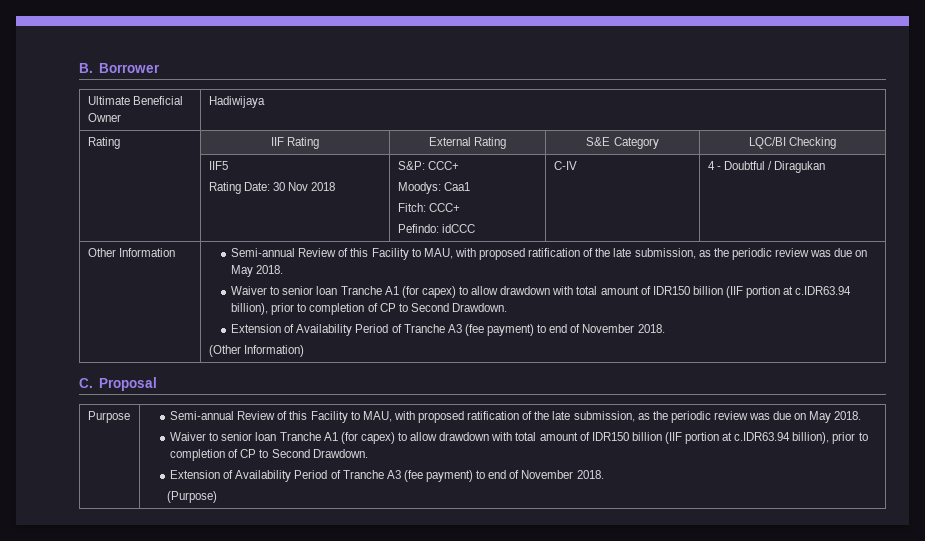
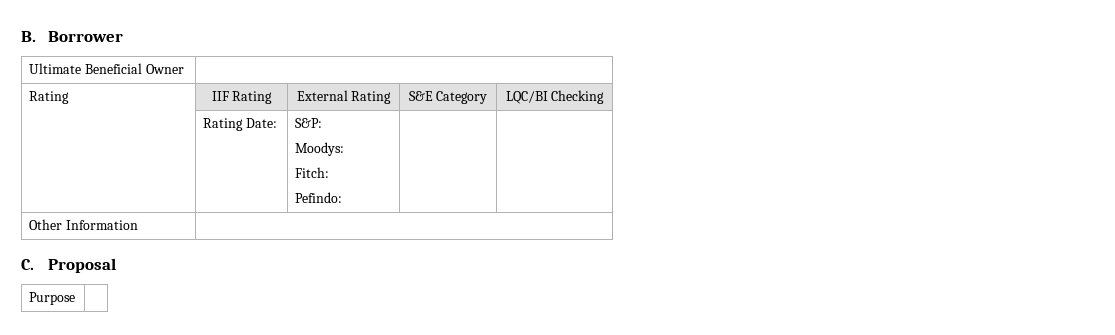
[208,96,265,108] Hadiwijaya -> (184, 69) none
[208,161,228,170] IIF5 // -> (605, 97) none
[273,182,336,191] 30 Nov 2018 -> (277, 123) none
[427,161,459,170] CCC+ -> (323, 123) none
[443,182,470,191] Caa1 -> (345, 149) none
[428,203,460,212] CCC+ -> (330, 172) none
[441,224,475,233] [553,161,577,170] [707,161,826,173] [87,248,175,257] [231,248,868,260] [231,265,284,277] [231,286,852,298] [231,303,507,315] [231,324,665,336] [208,345,304,357] [79,377,157,391] [87,411,130,423] [170,411,862,423] [170,432,868,444] [170,449,368,461] [170,470,604,482] [167,491,218,503] idCCC | C-IV | 4 - Doubtful / Diragukan // Other Information | Semi-annual Review of this Facility to MAU, with proposed ratification of the late submission, as the periodic review was due on May 2018. // Waiver to senior loan Tranche A1 (for capex) to allow drawdown with total amount of IDR150 billion (IIF portion at c.IDR63.94 billion), prior to completion of CP to Second Drawdown. // Extension of Availability Period of Tranche A3 (fee payment) to end of November 2018. // (Other Information) // C. Proposal // Purpose | Semi-annual Review of this Facility to MAU, with proposed ratification of the late submission, as the periodic review was due on May 2018. // Waiver to senior loan Tranche A1 (for capex) to allow drawdown with total amount of IDR150 billion (IIF portion at c.IDR63.94 billion), prior to completion of CP to Second Drawdown. // Extension of Availability Period of Tranche A3 (fee payment) to end of November 2018. // (Purpose) -> [29,219,138,230] [21,258,116,273] [29,292,76,305] | | // Other Information | // C. Proposal // Purpose |

